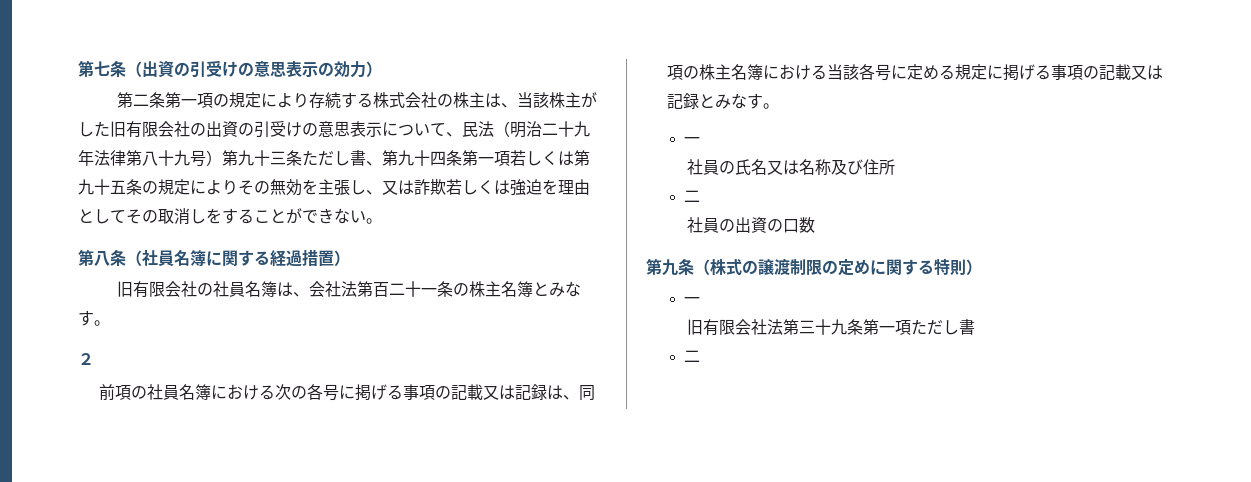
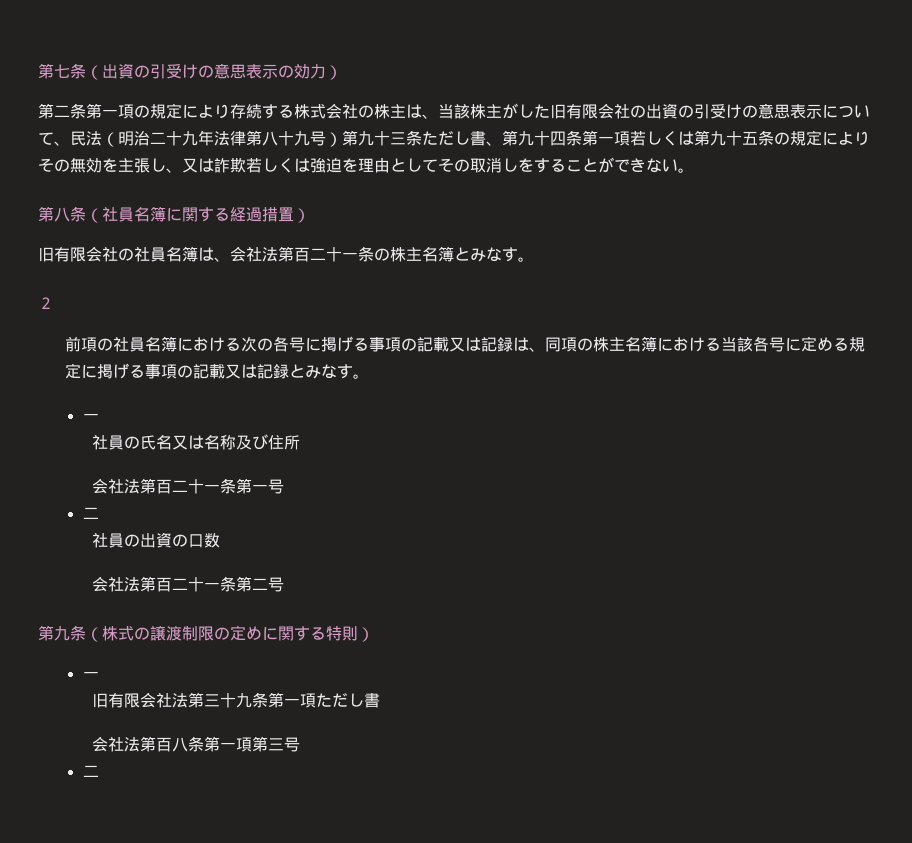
(896, 167) none -> [92,478,285,494] // 会社法第百二十一条第一号
(816, 225) none -> [92,576,285,592] // 会社法第百二十一条第二号
(976, 327) none -> [92,736,301,752] // 会社法第百八条第一項第三号

